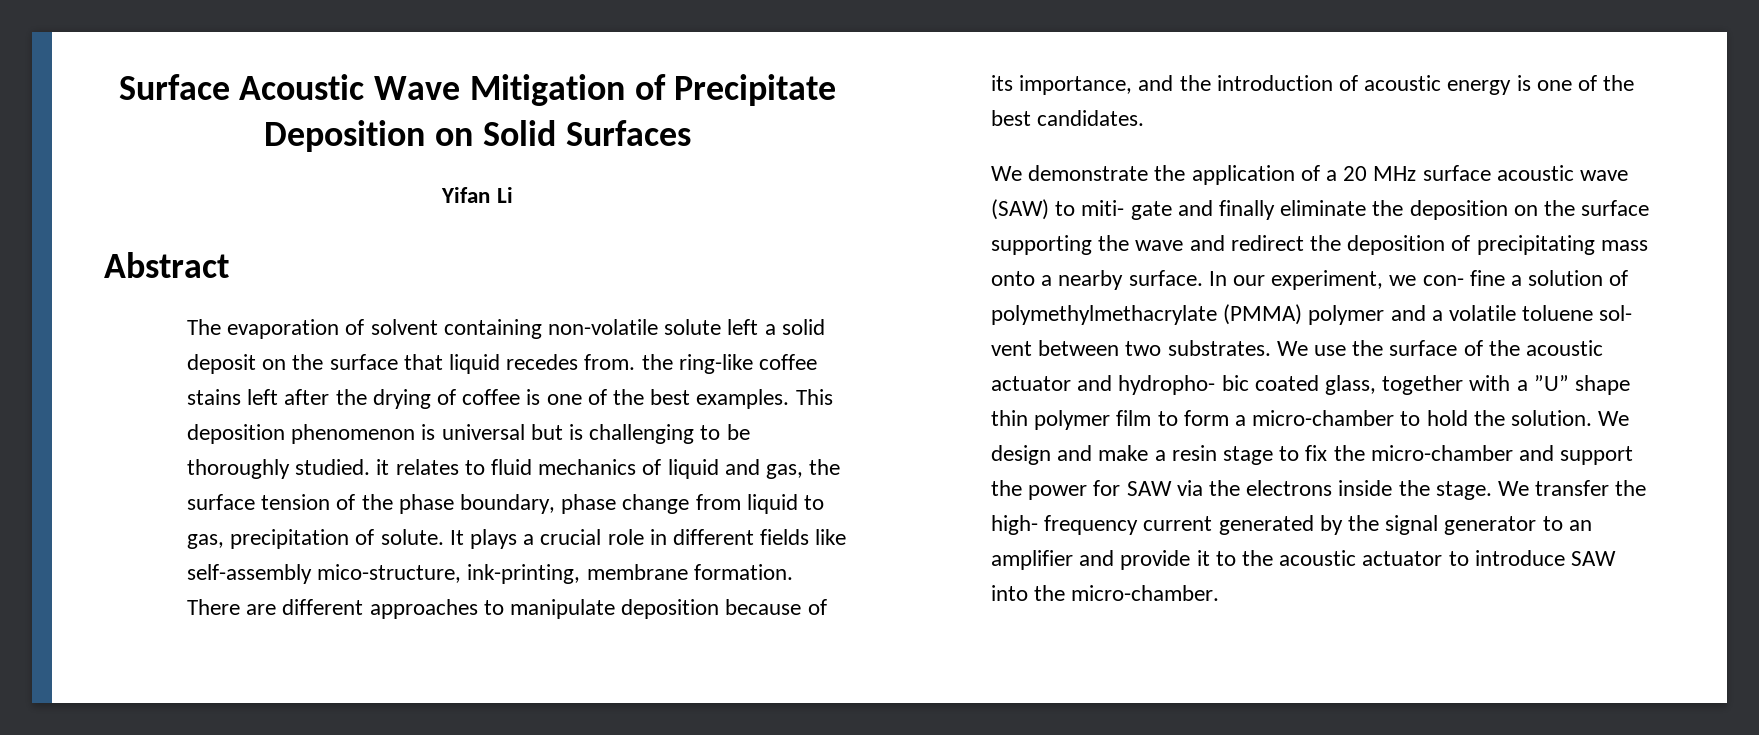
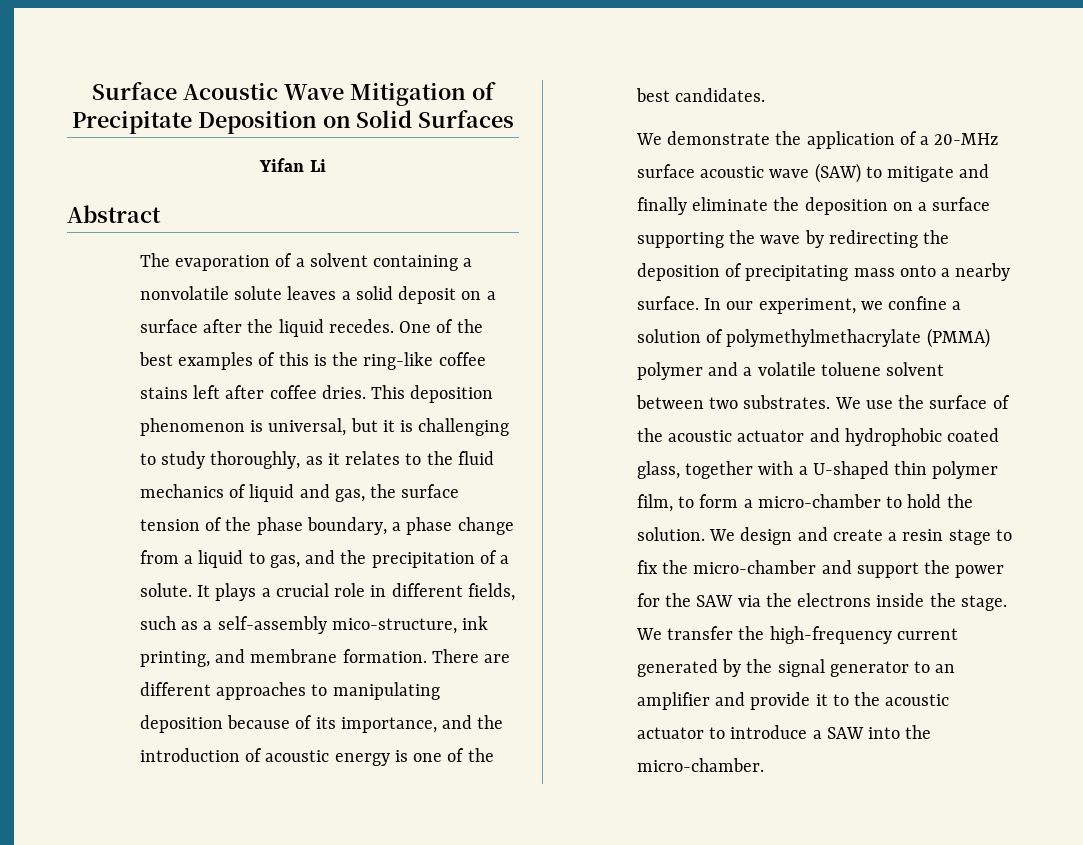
(365, 327) none -> [295,258,305,267] a
[548,319,825,335] [186,354,636,374] non-volatile solute left a solid deposit on the surface that liquid recedes from. -> [463,258,473,267] [139,286,496,304] [139,319,483,337] [138,352,327,370] a nonvolatile solute leaves a solid deposit on a surface after the liquid recedes. One of the best examples of this is
[335,389,833,409] [186,424,750,444] [186,459,371,479] the drying of coffee is one of the best examples. This deposition phenomenon is universal but is challenging to be thoroughly studied. -> [269,385,494,403] [139,418,510,436] [139,451,323,469] coffee dries. This deposition phenomenon is universal, but it is challenging to study thoroughly, as
(485, 467) none -> [426,451,453,465] the
(556, 504) none -> [392,522,402,531] a
(741, 502) none -> [184,555,194,564] a
(224, 541) none -> [305,550,367,564] and the
(375, 537) none -> [500,555,510,564] a
[760,529,847,545] [186,564,581,584] fields like self-assembly mico-structure, ink-printing, -> [467,583,515,601] [139,616,489,634] [139,649,246,667] fields, such as a self-assembly mico-structure, ink printing, and
[510,599,616,619] manipulate -> [332,682,440,700] manipulating
[1343,166,1417,181] 20 MHz -> [934,133,999,145] 20-MHz
[1081,200,1172,220] miti- gate -> [887,166,955,182] mitigate
[1544,200,1576,216] the -> [918,202,928,211] a
[1189,235,1304,251] and redirect -> [804,230,918,248] by redirecting
[1422,270,1505,286] con- fine -> [888,296,948,310] confine
[1599,305,1633,321] [990,341,1032,356] sol- vent -> [886,362,945,376] solvent
[1118,375,1249,395] hydropho- bic -> [844,428,942,446] hydrophobic
[1533,375,1631,395] ”U” shape -> [812,461,889,479] U-shaped
[1116,410,1152,426] film -> [636,494,673,512] film,
[1098,445,1149,461] make -> [832,529,883,541] create
(1121, 488) none -> [665,593,692,607] the
[990,515,1139,535] high- frequency -> [769,626,892,644] high-frequency
(1565, 558) none -> [812,730,822,739] a

